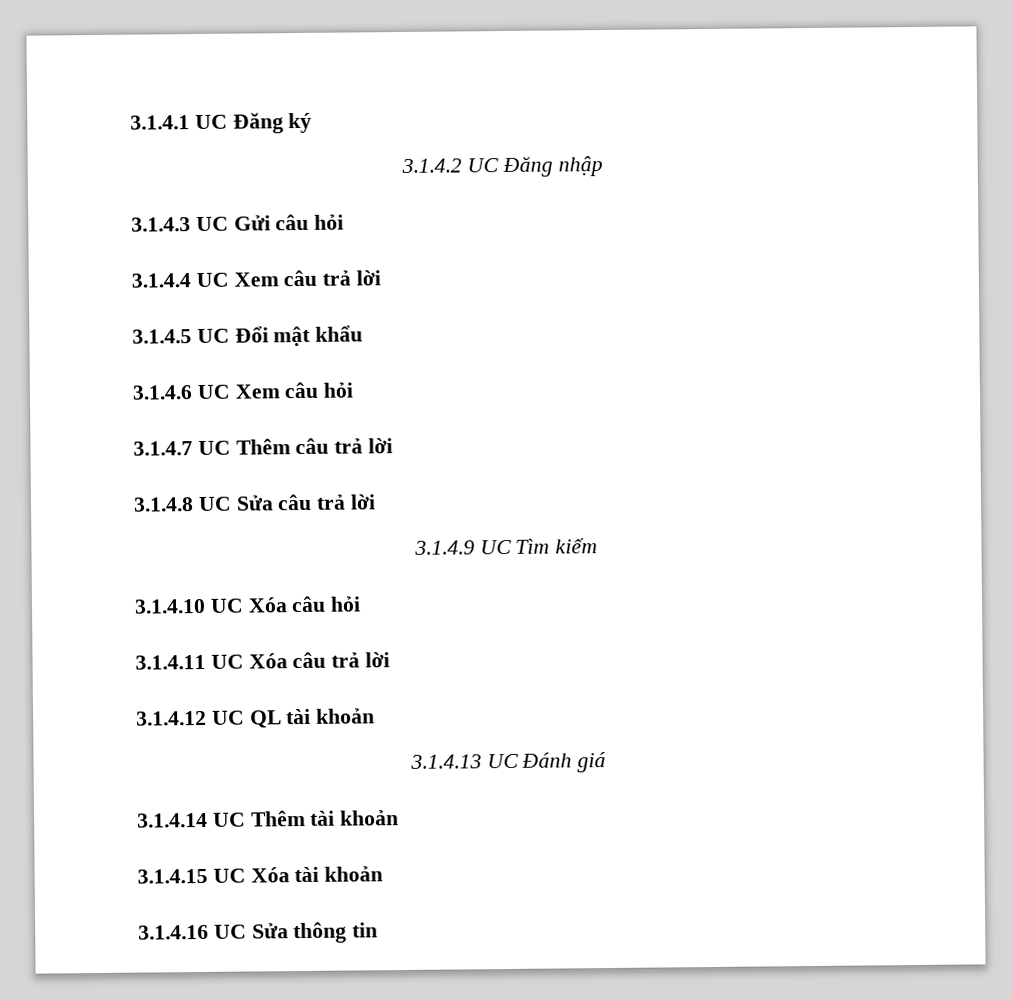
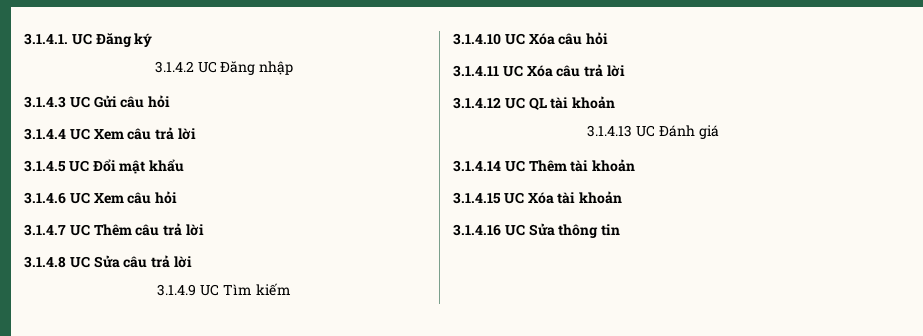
[130,115,190,130] 3.1.4.1 -> [24,33,68,45] 3.1.4.1.

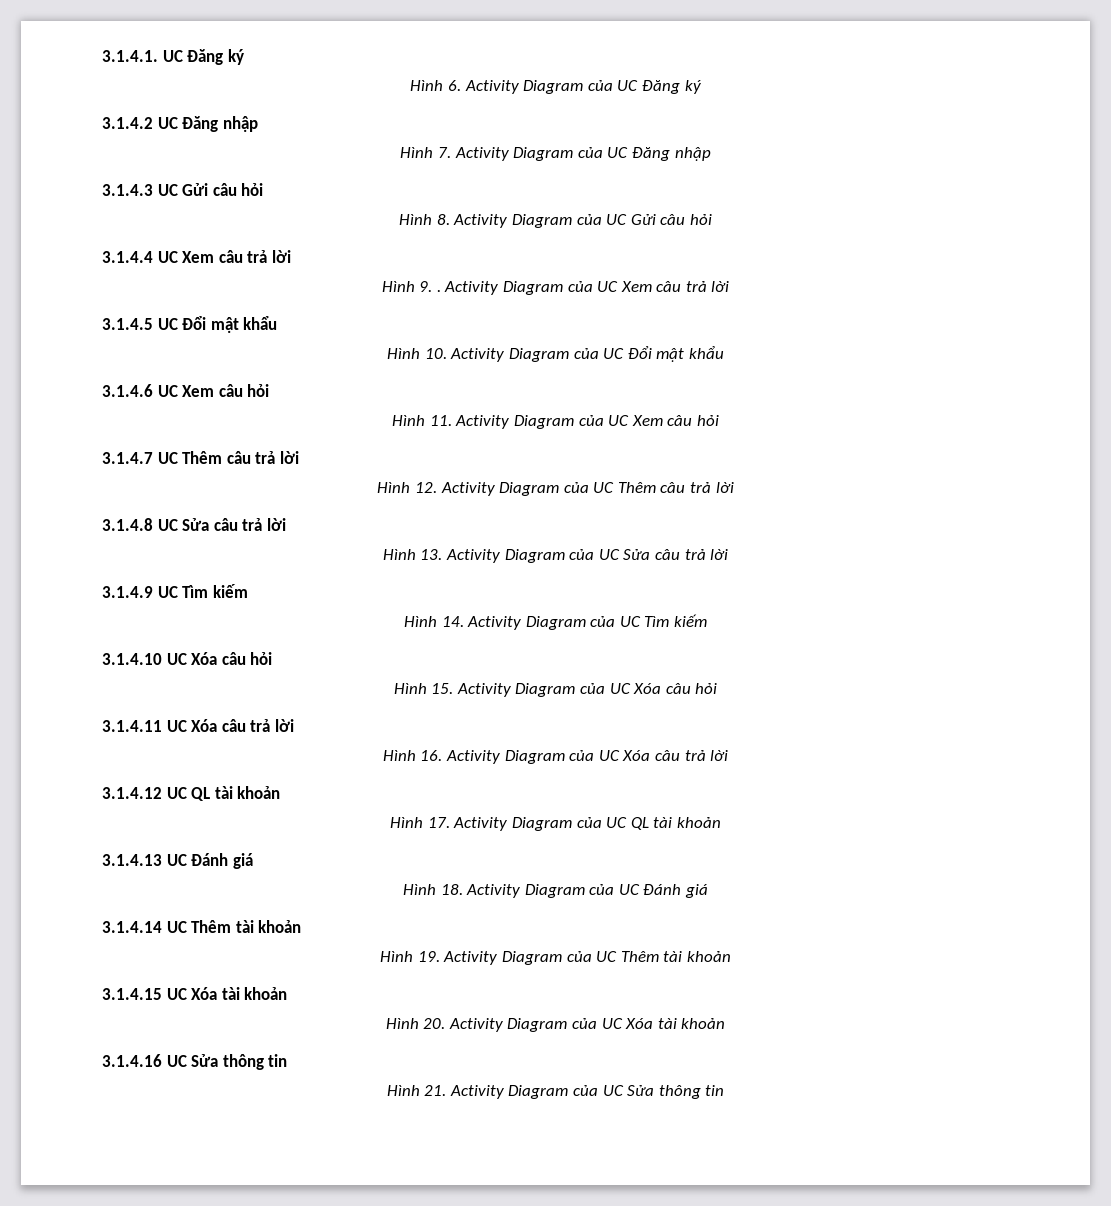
[154,61,194,73] 3.1.4.2 -> [410,80,701,94] [102,116,258,132] [400,147,603,161] Hình 6. Activity Diagram của UC Đăng ký // 3.1.4.2 UC Đăng nhập // Hình 7. Activity Diagram của
(171, 101) none -> [399,214,712,228] // Hình 8. Activity Diagram của UC Gửi câu hỏi
(196, 134) none -> [381,281,730,295] // Hình 9. . Activity Diagram của UC Xem câu trả lời
(185, 165) none -> [387,346,724,362] // Hình 10. Activity Diagram của UC Đổi mật khẩu
(178, 197) none -> [392,415,719,429] // Hình 11. Activity Diagram của UC Xem câu hỏi
(204, 230) none -> [377,482,734,496] // Hình 12. Activity Diagram của UC Thêm câu trả lời
[157,284,197,296] 3.1.4.9 -> [382,549,729,563] [102,584,248,598] [403,616,616,630] Hình 13. Activity Diagram của UC Sửa câu trả lời // 3.1.4.9 UC Tìm kiếm // Hình 14. Activity Diagram của
(609, 38) none -> [393,683,718,697] // Hình 15. Activity Diagram của UC Xóa câu hỏi
(625, 71) none -> [382,750,729,764] // Hình 16. Activity Diagram của UC Xóa câu trả lời
[587,125,633,137] 3.1.4.13 -> [390,817,721,831] [102,853,253,869] [402,884,615,898] Hình 17. Activity Diagram của UC QL tài khoản // 3.1.4.13 UC Đánh giá // Hình 18. Activity Diagram của
(636, 165) none -> [380,951,731,965] // Hình 19. Activity Diagram của UC Thêm tài khoản
(623, 197) none -> [385,1018,726,1032] // Hình 20. Activity Diagram của UC Xóa tài khoản
(621, 230) none -> [386,1085,725,1099] // Hình 21. Activity Diagram của UC Sửa thông tin

